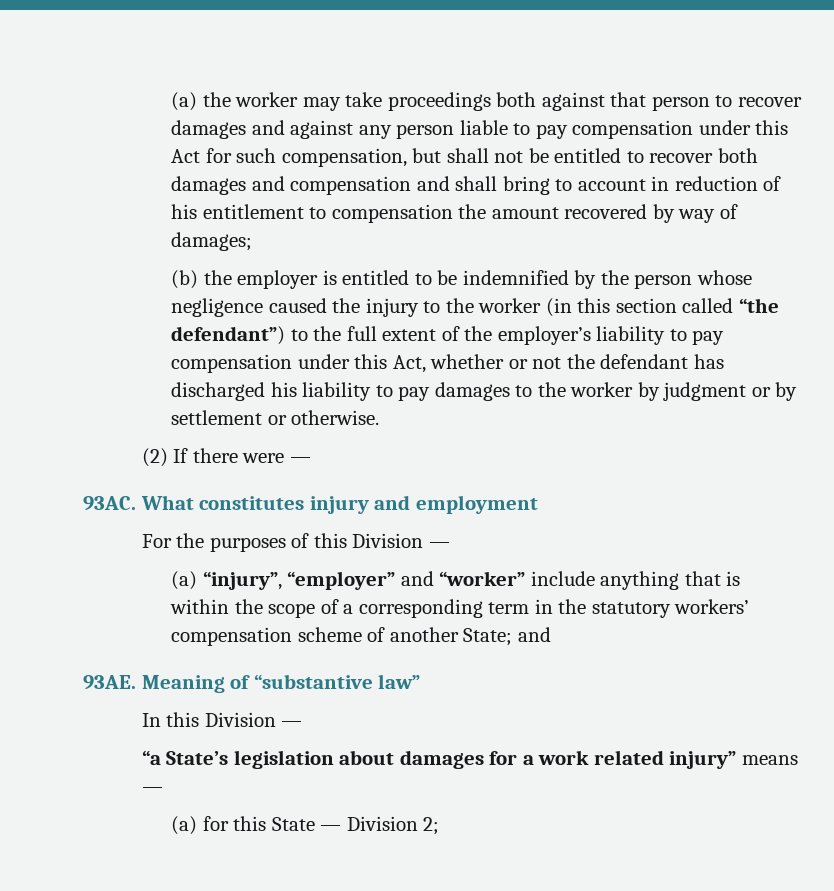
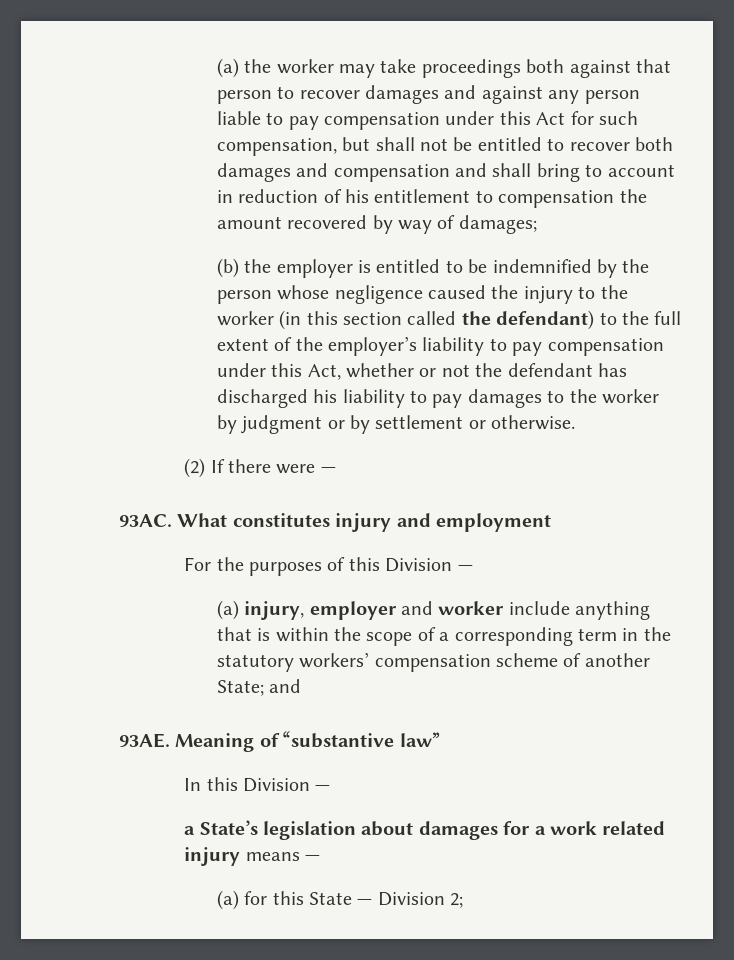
[738,298,779,313] [170,326,285,345] “the defendant”) -> [461,310,595,330] the defendant)
[202,571,526,590] “injury”, “employer” and “worker” -> [244,601,505,620] injury, employer and worker
[141,750,161,765] “a -> [184,826,196,835] a
[669,751,737,769] injury” -> [184,847,241,866] injury

